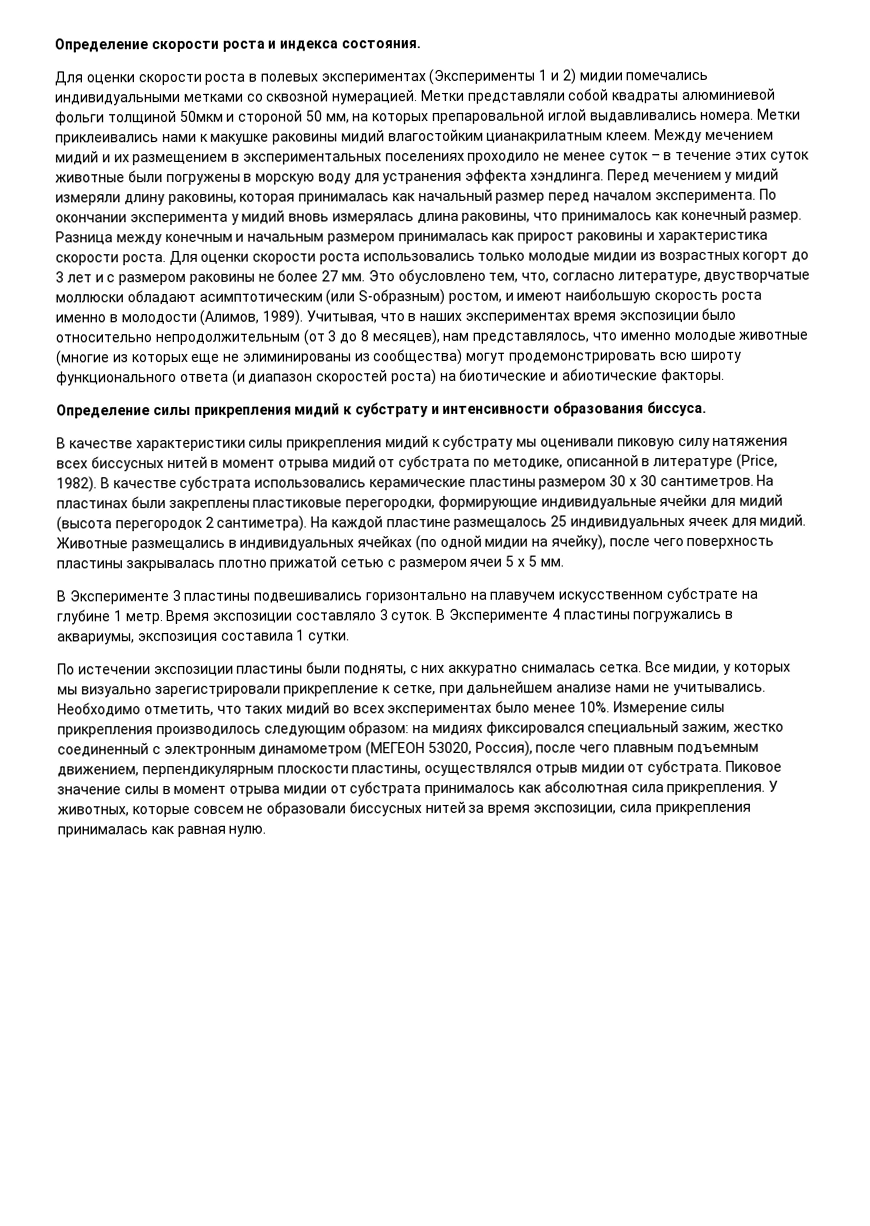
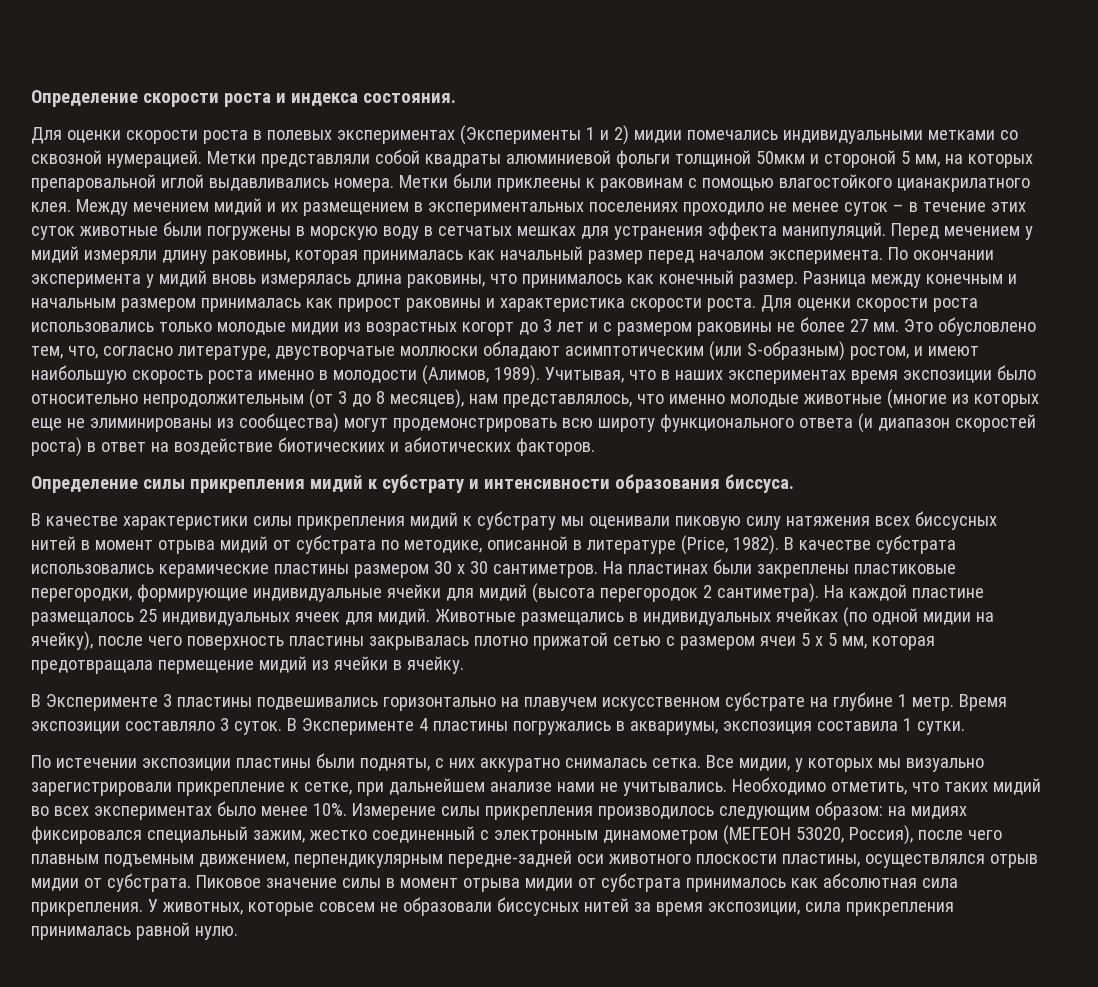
[305,110,323,122] 50 -> [900,151,910,164] 5
[55,128,652,146] приклеивались нами к макушке раковины мидий влагостойким цианакрилатным клеем. -> [452,173,1030,192] [31,202,71,212] были приклеены к раковинам с помощью влагостойкого цианакрилатного клея.
(351, 179) none -> [423,226,576,236] в сетчатых мешках
[530,172,605,183] хэндлинга. -> [781,222,886,240] манипуляций.
[439,368,725,384] на биотические и абиотические факторы. -> [86,437,595,456] в ответ на воздействие биотическиих и абиотических факторов.
[539,558,564,567] мм. -> [841,636,935,650] [31,656,464,674] мм, которая предотвращала пермещение мидий из ячейки в ячейку.
(274, 771) none -> [447,850,691,868] передне-задней оси животного
[150,825,226,837] как равная -> [135,922,190,940] равной

